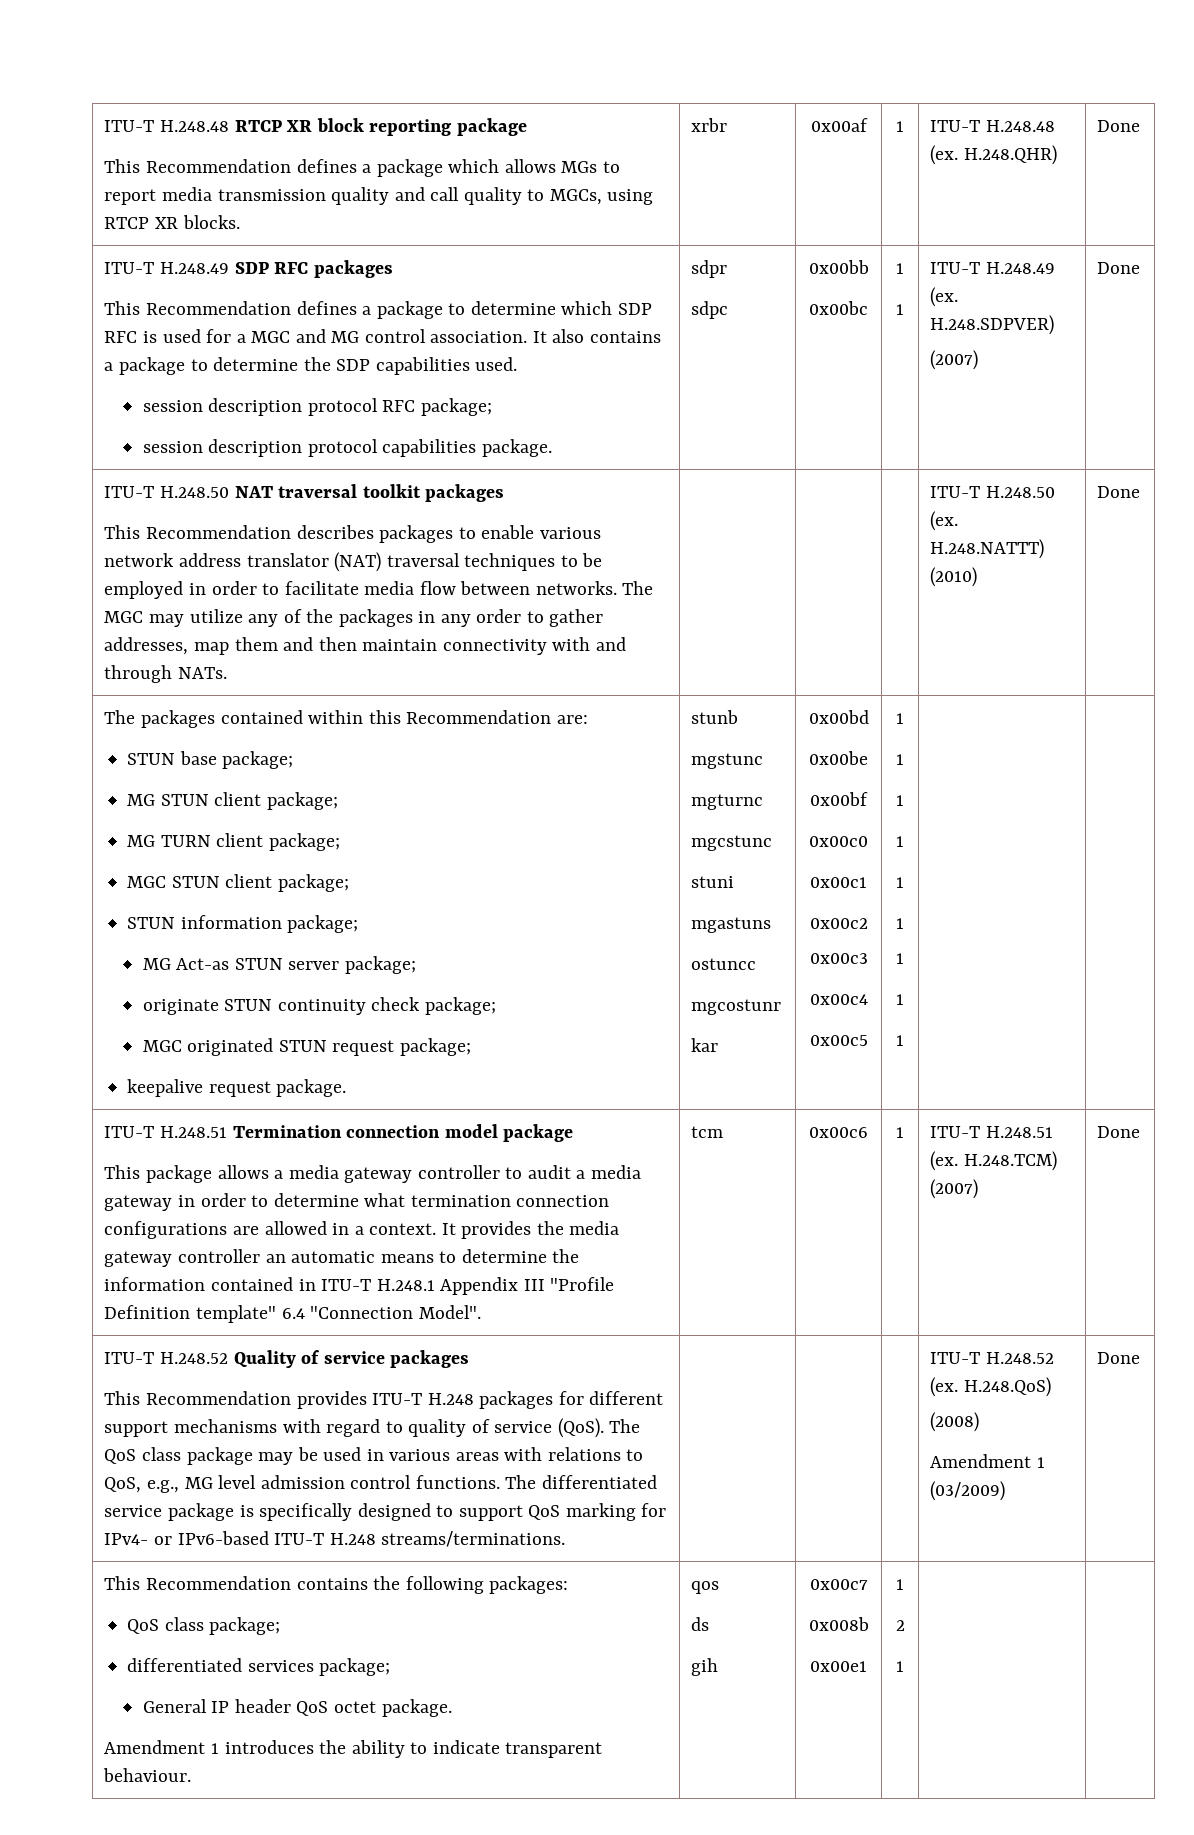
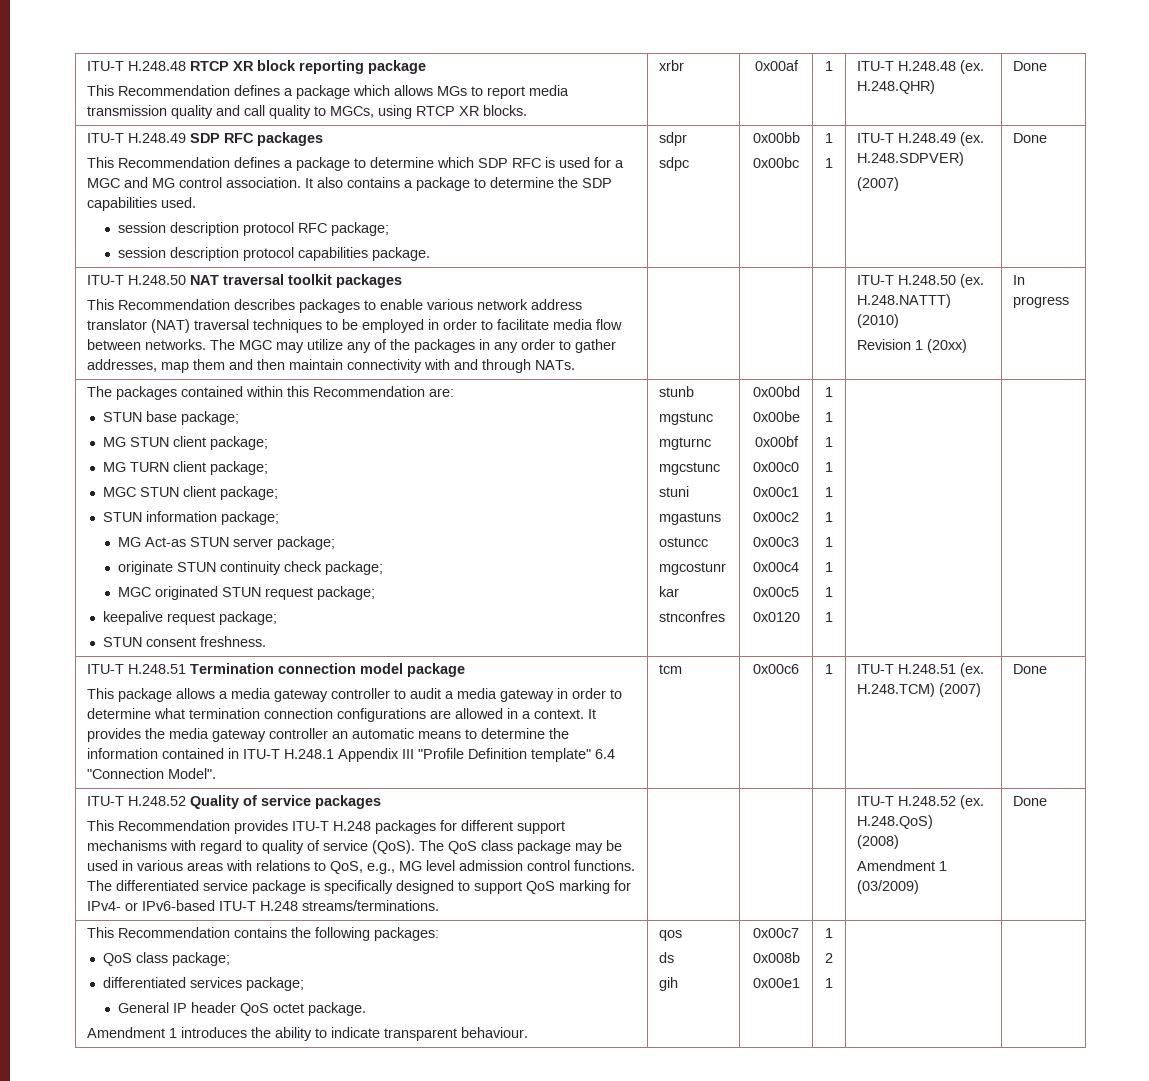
[1097,486,1141,498] | Done -> [857,339,968,353] [1013,275,1026,285] [1013,296,1070,308] // Revision 1 (20xx) | In progress
[276,1079,347,1097] package. -> [219,611,278,625] [103,636,267,647] package; // STUN consent freshness.
(719, 1045) none -> [659,611,726,622] // stnconfres
[896,713,904,724] [896,754,904,765] [896,795,904,806] [896,836,904,847] [896,877,904,888] [896,918,904,929] [896,953,904,964] [896,994,904,1005] [896,1035,904,1046] | 1 // 1 // 1 // 1 // 1 // 1 // 1 // 1 // 1 -> [752,612,800,622] [825,387,833,397] [825,412,833,422] [825,437,833,447] [825,462,833,472] [825,487,833,497] [825,512,833,522] [825,537,833,547] [825,562,833,572] [825,587,833,597] [825,612,833,622] // 0x0120 | 1 // 1 // 1 // 1 // 1 // 1 // 1 // 1 // 1 // 1

